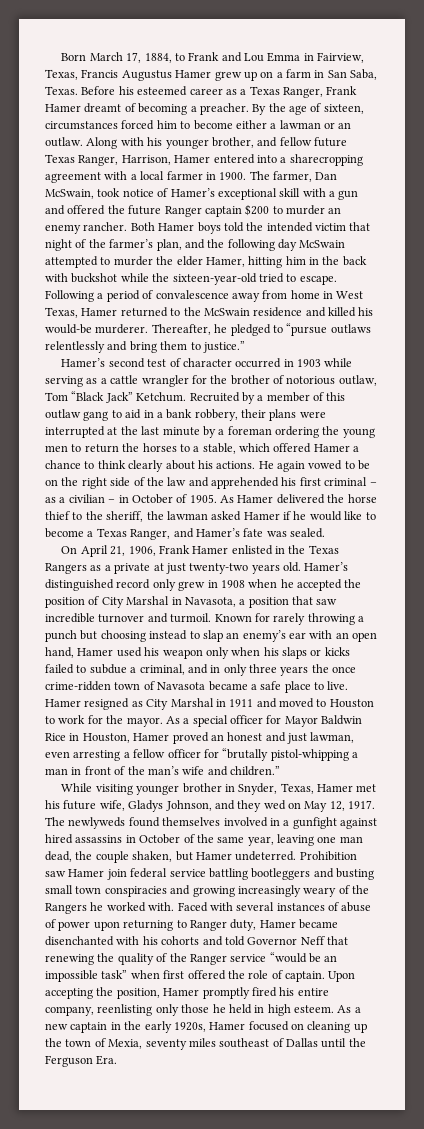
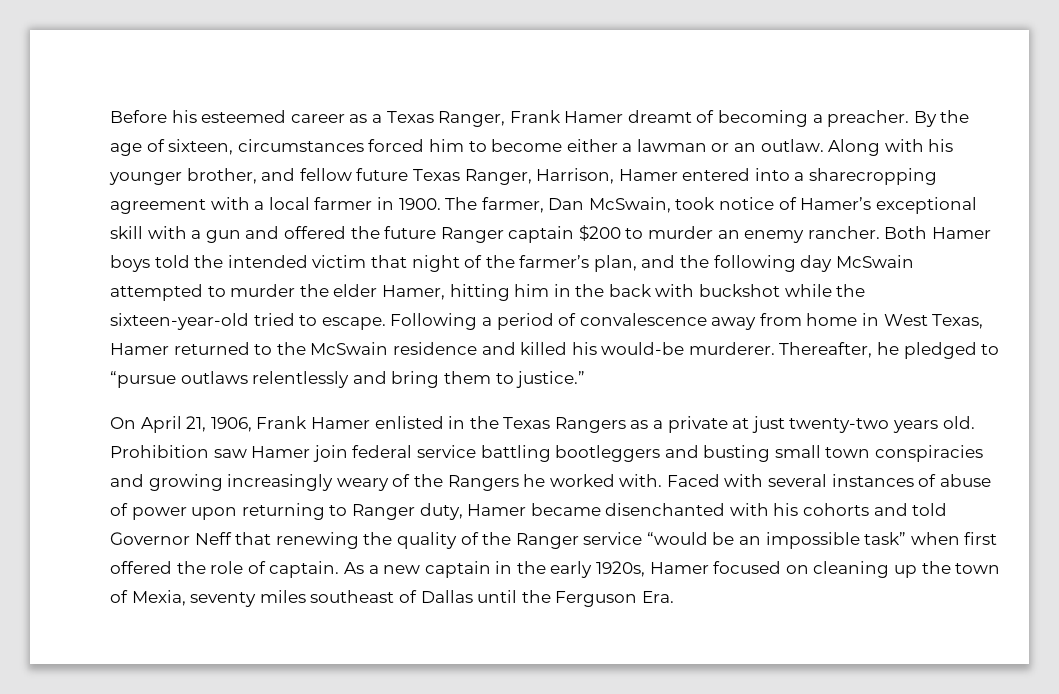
[61,52,365,63] [45,69,378,81] [45,86,78,95] Born March 17, 1884, to Frank and Lou Emma in Fairview, Texas, Francis Augustus Hamer grew up on a farm in San Saba, Texas. -> (110, 116) none
[61,358,353,368] [45,375,377,387] [45,391,346,404] [45,409,326,421] [45,426,375,438] [45,443,360,454] [45,460,371,472] [45,477,377,489] [45,494,377,504] [45,511,376,522] [45,528,325,540] // Hamer’s second test of character occurred in 1903 while serving as a cattle wrangler for the brother of notorious outlaw, Tom “Black Jack” Ketchum. Recruited by a member of this outlaw gang to aid in a bank robbery, their plans were interrupted at the last minute by a foreman ordering the young men to return the horses to a stable, which offered Hamer a chance to think clearly about his actions. He again vowed to be on the right side of the law and apprehended his first criminal – as a civilian – in October of 1905. As Hamer delivered the horse thief to the sheriff, the lawman asked Hamer if he would like to become a Texas Ranger, and Hamer’s fate was sealed. -> (586, 379) none
[304,562,349,571] [45,579,362,591] [45,596,338,608] [45,613,364,625] [45,630,378,642] [45,647,350,659] [45,664,357,676] [45,681,349,693] [45,698,374,710] [45,715,363,727] [45,732,355,744] [45,748,358,761] [45,766,280,776] [61,783,377,795] [45,800,376,812] [45,817,377,829] [45,834,363,846] [45,851,297,863] Hamer’s distinguished record only grew in 1908 when he accepted the position of City Marshal in Navasota, a position that saw incredible turnover and turmoil. Known for rarely throwing a punch but choosing instead to slap an enemy’s ear with an open hand, Hamer used his weapon only when his slaps or kicks failed to subdue a criminal, and in only three years the once crime-ridden town of Navasota became a safe place to live. Hamer resigned as City Marshal in 1911 and moved to Houston to work for the mayor. As a special officer for Mayor Baldwin Rice in Houston, Hamer proved an honest and just lawman, even arresting a fellow officer for “brutally pistol-whipping a man in front of the man’s wife and children.” // While visiting younger brother in Snyder, Texas, Hamer met his future wife, Gladys Johnson, and they wed on May 12, 1917. The newlyweds found themselves involved in a gunfight against hired assassins in October of the same year, leaving one man dead, the couple shaken, but Hamer undeterred. -> (975, 422) none
[328,971,356,982] [45,987,329,999] [45,1004,334,1016] Upon accepting the position, Hamer promptly fired his entire company, reenlisting only those he held in high esteem. -> (340, 569) none

